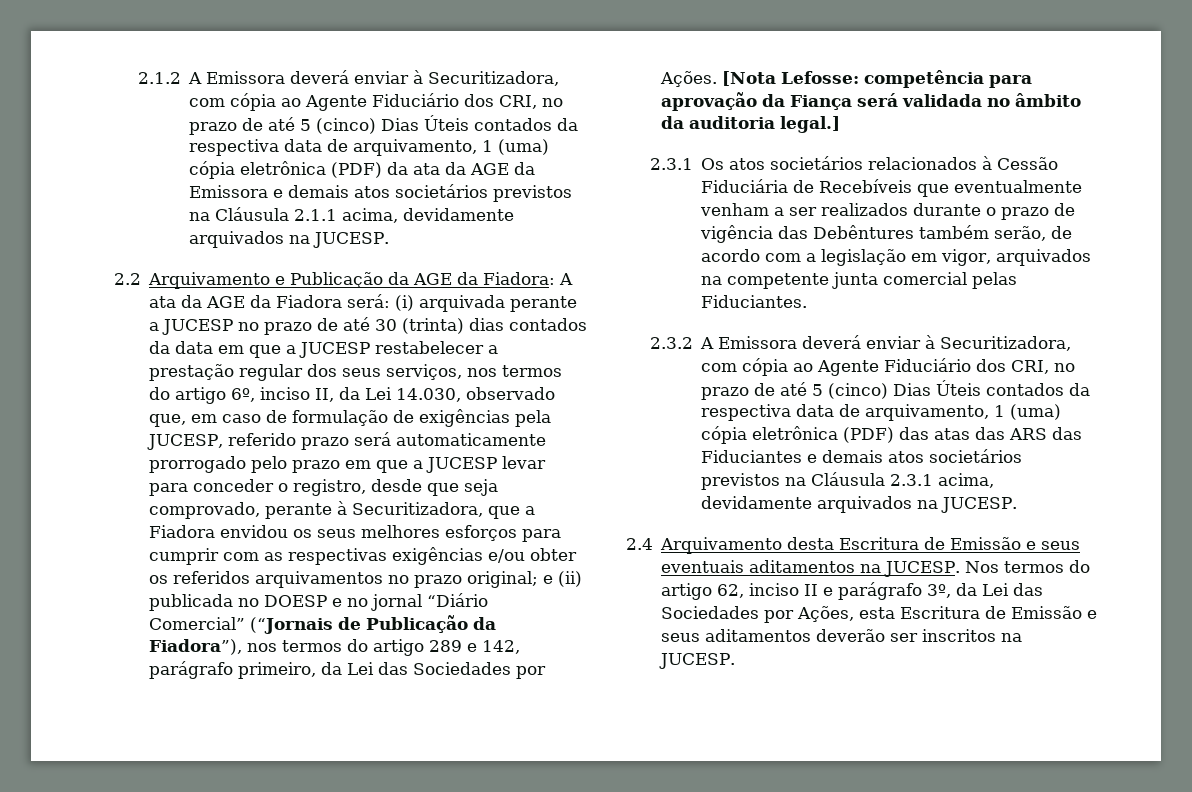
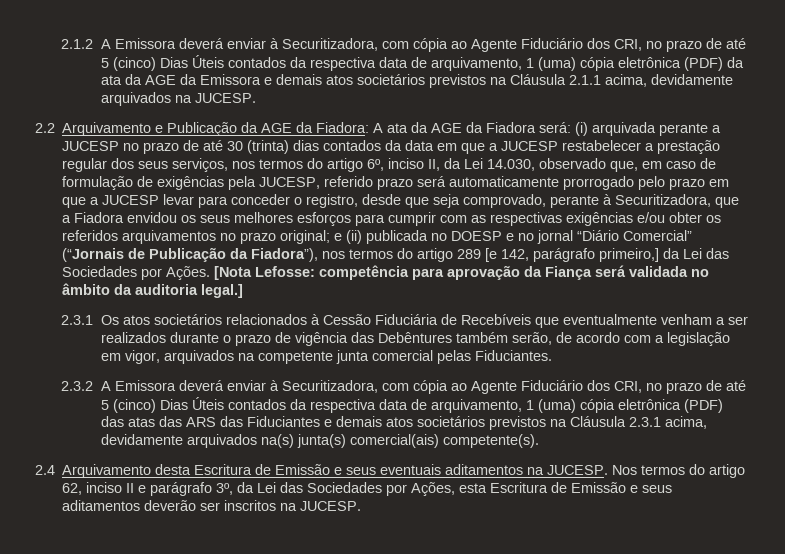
[467,643,478,652] e -> [485,248,498,262] [e
[238,662,317,679] primeiro, -> [599,248,660,262] primeiro,]
[917,497,1018,513] na JUCESP. -> [260,434,539,448] na(s) junta(s) comercial(ais) competente(s).

